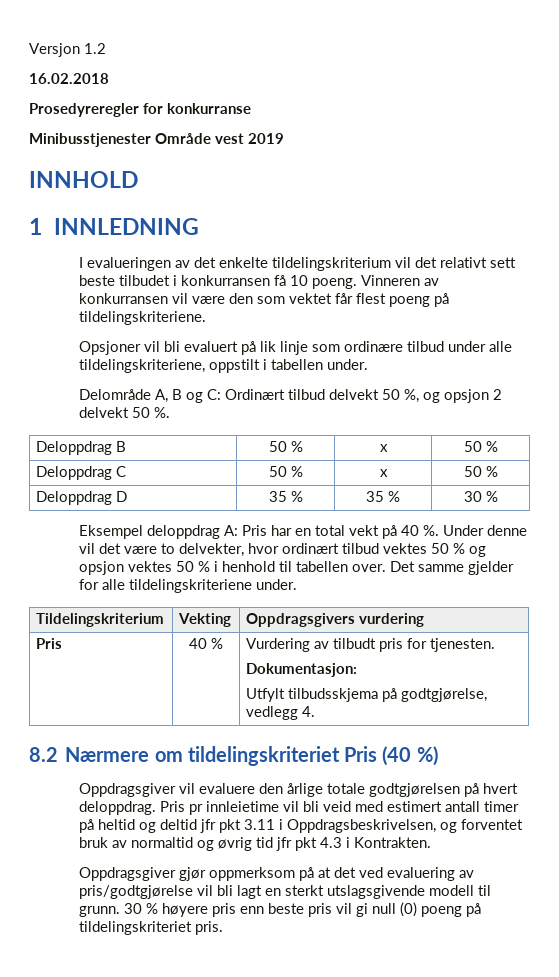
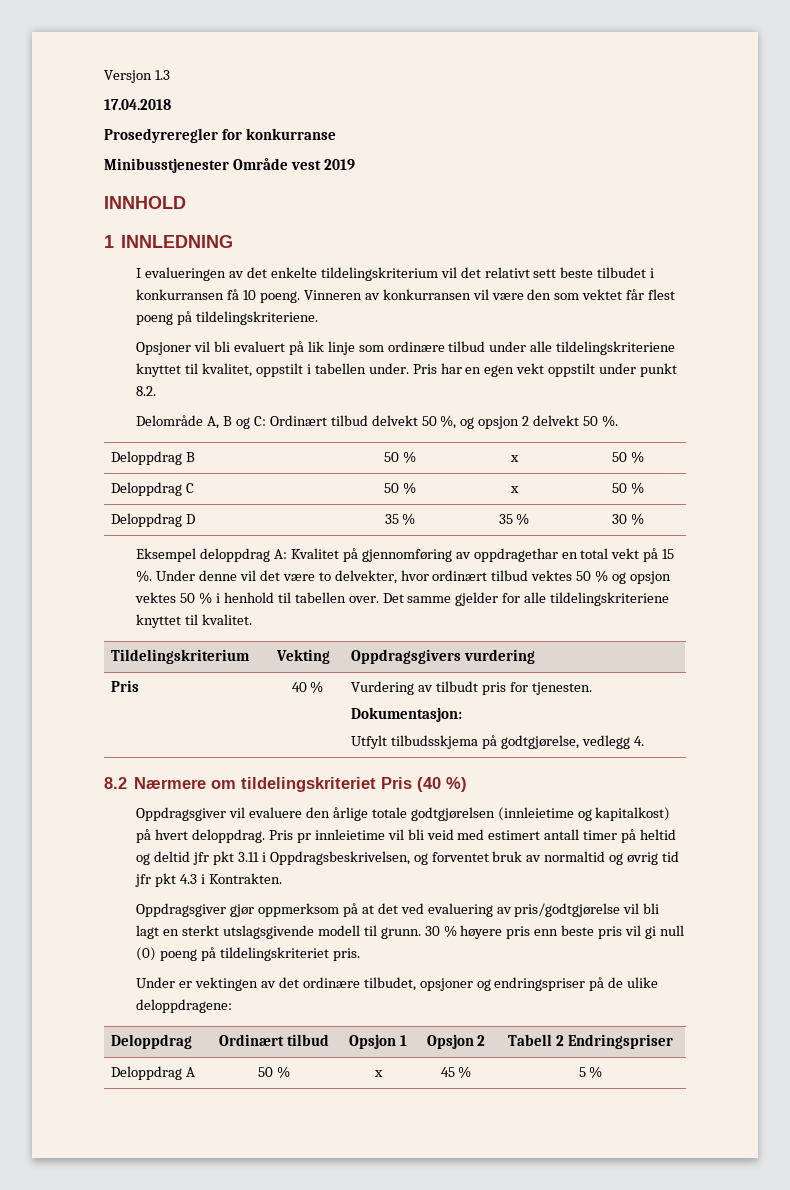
[84,43,106,54] [29,73,109,84] 1.2 // 16.02.2018 -> [154,70,170,80] [104,99,171,110] 1.3 // 17.04.2018
[78,359,205,373] tildelingskriteriene, -> [556,341,676,355] [136,363,253,377] tildelingskriteriene knyttet til kvalitet,
(368, 364) none -> [412,363,678,377] [136,386,157,396] Pris har en egen vekt oppstilt under punkt 8.2.
[241,525,292,536] Pris har -> [290,548,558,562] Kvalitet på gjennomføring av oppdragethar
[400,525,419,536] 40 -> [662,549,675,559] 15
[255,579,297,590] under. -> [136,614,253,628] knyttet til kvalitet.
(460, 790) none -> [497,807,671,821] (innleietime og kapitalkost)
(223, 928) none -> [136,977,659,991] [136,999,233,1013] [111,1034,193,1049] [219,1034,329,1046] [349,1034,407,1049] [426,1034,486,1049] [508,1034,673,1049] [111,1066,195,1080] [258,1066,290,1078] [373,1070,383,1077] [440,1066,472,1078] [578,1066,603,1078] // Under er vektingen av det ordinære tilbudet, opsjoner og endringspriser på de ulike deloppdragene: // Deloppdrag | Ordinært tilbud | Opsjon 1 | Opsjon 2 | Tabell 2 Endringspriser // Deloppdrag A | 50 % | x | 45 % | 5 %

